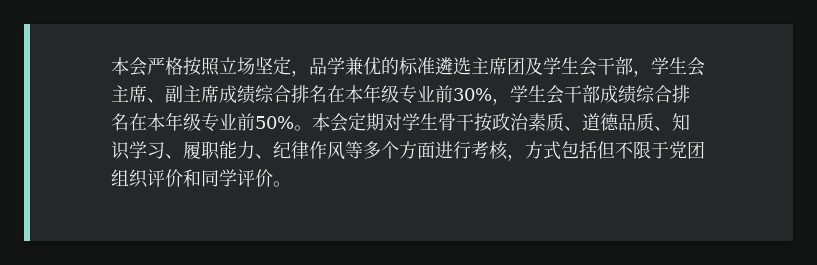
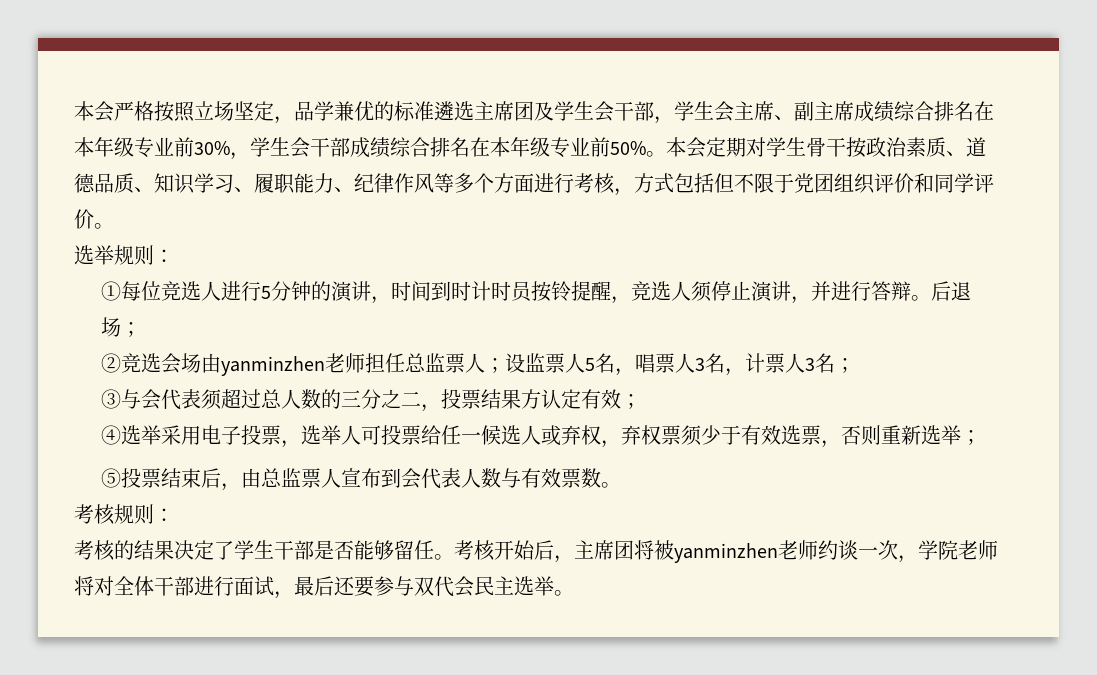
(291, 184) none -> [74,245,174,265] [100,281,971,304] [100,317,141,337] [100,353,855,376] [100,389,641,412] [100,425,981,448] [100,468,621,491] [74,504,174,525] [74,540,998,563] [74,576,574,599] // 选举规则： // ①每位竞选人进行5分钟的演讲，时间到时计时员按铃提醒，竞选人须停止演讲，并进行答辩。后退场； // ②竞选会场由yanminzhen老师担任总监票人；设监票人5名，唱票人3名，计票人3名； // ③与会代表须超过总人数的三分之二，投票结果方认定有效； // ④选举采用电子投票，选举人可投票给任一候选人或弃权，弃权票须少于有效选票，否则重新选举； // ⑤投票结束后，由总监票人宣布到会代表人数与有效票数。 // 考核规则： // 考核的结果决定了学生干部是否能够留任。考核开始后，主席团将被yanminzhen老师约谈一次，学院老师将对全体干部进行面试，最后还要参与双代会民主选举。

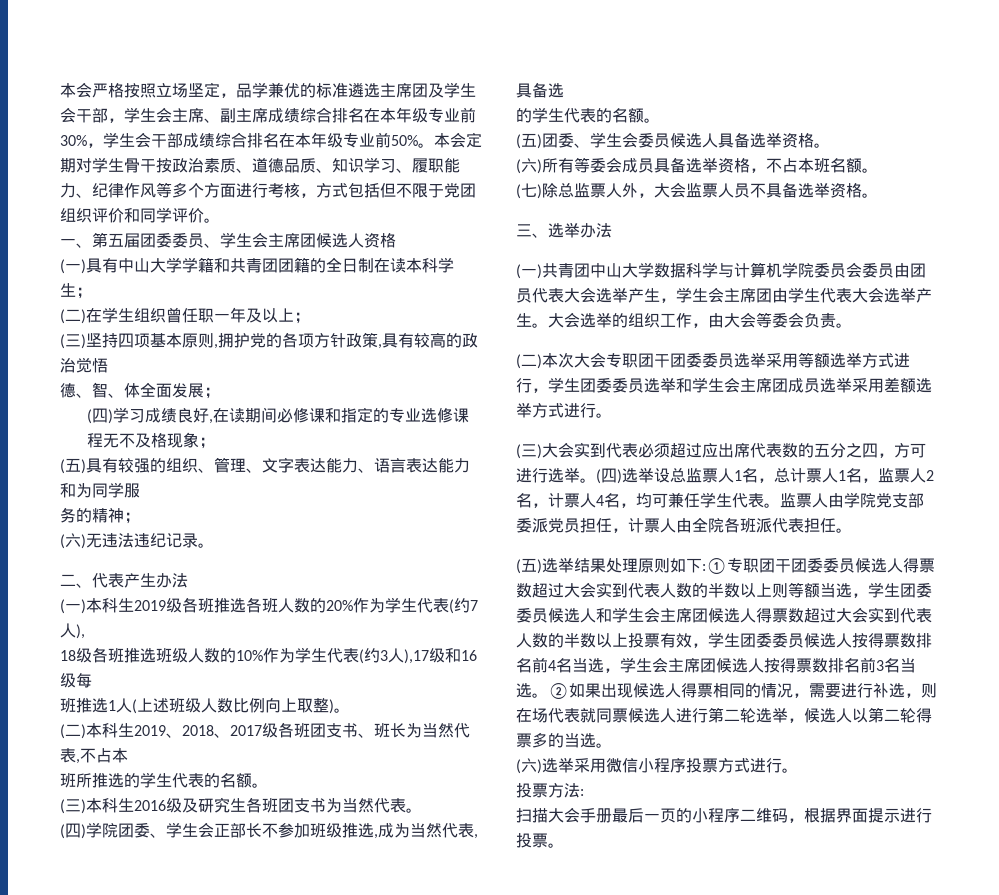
[74,245,174,265] [100,281,971,304] [100,317,141,337] [100,353,855,376] [100,389,641,412] [100,425,981,448] [100,468,621,491] [74,504,174,525] [74,540,998,563] [74,576,554,599] 选举规则： // ①每位竞选人进行5分钟的演讲，时间到时计时员按铃提醒，竞选人须停止演讲，并进行答辩。后退场； // ②竞选会场由yanminzhen老师担任总监票人；设监票人5名，唱票人3名，计票人3名； // ③与会代表须超过总人数的三分之二，投票结果方认定有效； // ④选举采用电子投票，选举人可投票给任一候选人或弃权，弃权票须少于有效选票，否则重新选举； // ⑤投票结束后，由总监票人宣布到会代表人数与有效票数。 // 考核规则： // 考核的结果决定了学生干部是否能够留任。考核开始后，主席团将被yanminzhen老师约谈一次，学院老师将对全体干部进行面试，最后还要参与双代会民主选举 -> [60,232,396,248] [60,257,454,274] [60,283,92,299] [60,307,310,324] [60,332,478,349] [60,357,108,373] [60,382,220,399] [87,407,470,424] [87,432,216,449] [60,457,470,474] [60,482,140,498] [60,507,140,524] [60,533,214,549] [60,573,188,588] [60,597,478,614] [60,623,85,639] [60,647,477,664] [60,673,92,688] [60,698,350,714] [60,722,470,739] [60,748,128,764] [60,772,268,788] [60,797,422,814] [60,822,478,839] [516,82,564,98] [516,107,660,123] [516,132,830,149] [516,157,878,174] [516,182,878,199] [516,223,612,238] [516,262,926,279] [516,287,932,303] [516,312,852,328] [516,352,910,369] [516,377,932,393] [516,403,612,418] [516,442,926,459] [516,468,934,484] [516,492,924,508] [516,517,852,533] [516,557,935,574] [516,582,932,598] [516,607,932,623] [516,632,932,648] [516,657,916,673] [516,682,937,699] [516,707,932,723] [516,732,612,748] [516,758,798,774] [516,783,584,798] [516,807,932,823] [516,833,548,848] 一、第五届团委委员、学生会主席团候选人资格 // (一)具有中山大学学籍和共青团团籍的全日制在读本科学生； // (二)在学生组织曾任职一年及以上； // (三)坚持四项基本原则,拥护党的各项方针政策,具有较高的政治觉悟 // 德、智、体全面发展； // (四)学习成绩良好,在读期间必修课和指定的专业选修课程无不及格现象； // (五)具有较强的组织、管理、文字表达能力、语言表达能力和为同学服 // 务的精神； // (六)无违法违纪记录。 // 二、代表产生办法 // (一)本科生2019级各班推选各班人数的20%作为学生代表(约7人), // 18级各班推选班级人数的10%作为学生代表(约3人),17级和16级每 // 班推选1人(上述班级人数比例向上取整)。 // (二)本科生2019、2018、2017级各班团支书、班长为当然代表,不占本 // 班所推选的学生代表的名额。 // (三)本科生2016级及研究生各班团支书为当然代表。 // (四)学院团委、学生会正部长不参加班级推选,成为当然代表,具备选 // 的学生代表的名额。 // (五)团委、学生会委员候选人具备选举资格。 // (六)所有等委会成员具备选举资格，不占本班名额。 // (七)除总监票人外，大会监票人员不具备选举资格。 // 三、选举办法 // (一)共青团中山大学数据科学与计算机学院委员会委员由团员代表大会选举产生，学生会主席团由学生代表大会选举产生。大会选举的组织工作，由大会等委会负责。 // (二)本次大会专职团干团委委员选举采用等额选举方式进行，学生团委委员选举和学生会主席团成员选举采用差额选举方式进行。 // (三)大会实到代表必须超过应出席代表数的五分之四，方可进行选举。(四)选举设总监票人1名，总计票人1名，监票人2名，计票人4名，均可兼任学生代表。监票人由学院党支部委派党员担任，计票人由全院各班派代表担任。 // (五)选举结果处理原则如下:①专职团干团委委员候选人得票数超过大会实到代表人数的半数以上则等额当选，学生团委委员候选人和学生会主席团候选人得票数超过大会实到代表人数的半数以上投票有效，学生团委委员候选人按得票数排名前4名当选，学生会主席团候选人按得票数排名前3名当选。②如果出现候选人得票相同的情况，需要进行补选，则在场代表就同票候选人进行第二轮选举，候选人以第二轮得票多的当选。 // (六)选举采用微信小程序投票方式进行。 // 投票方法: // 扫描大会手册最后一页的小程序二维码，根据界面提示进行投票

